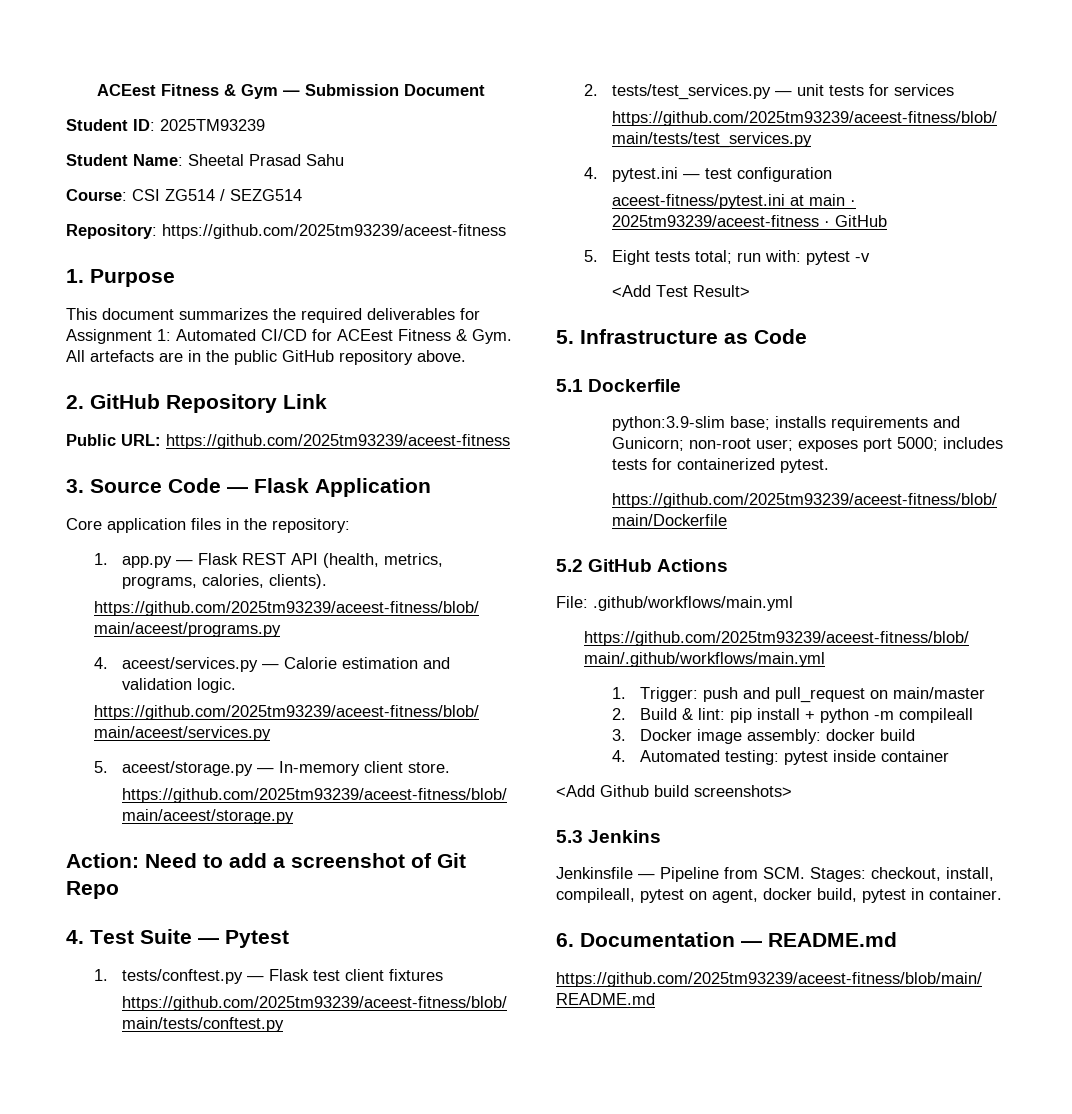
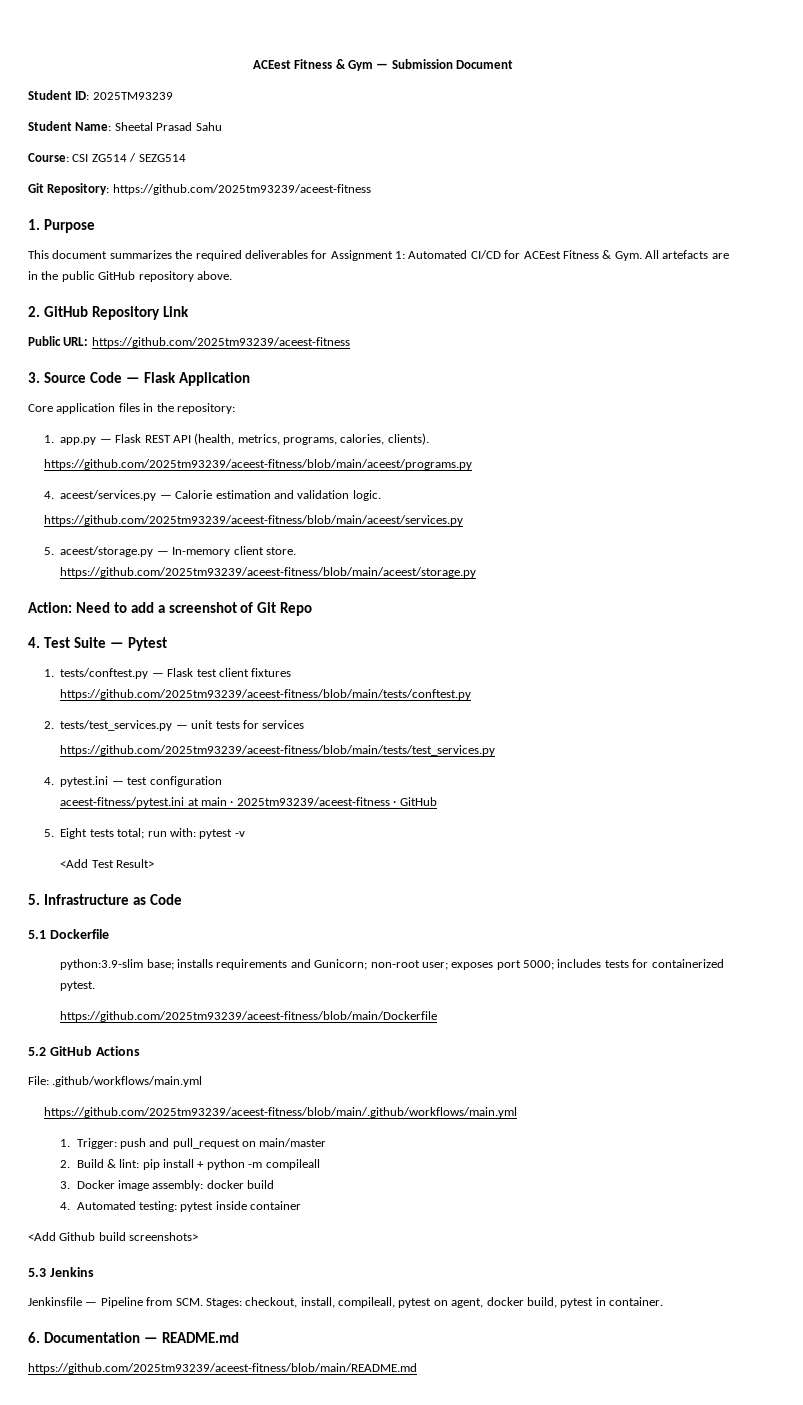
(302, 195) none -> [28,183,44,193] Git

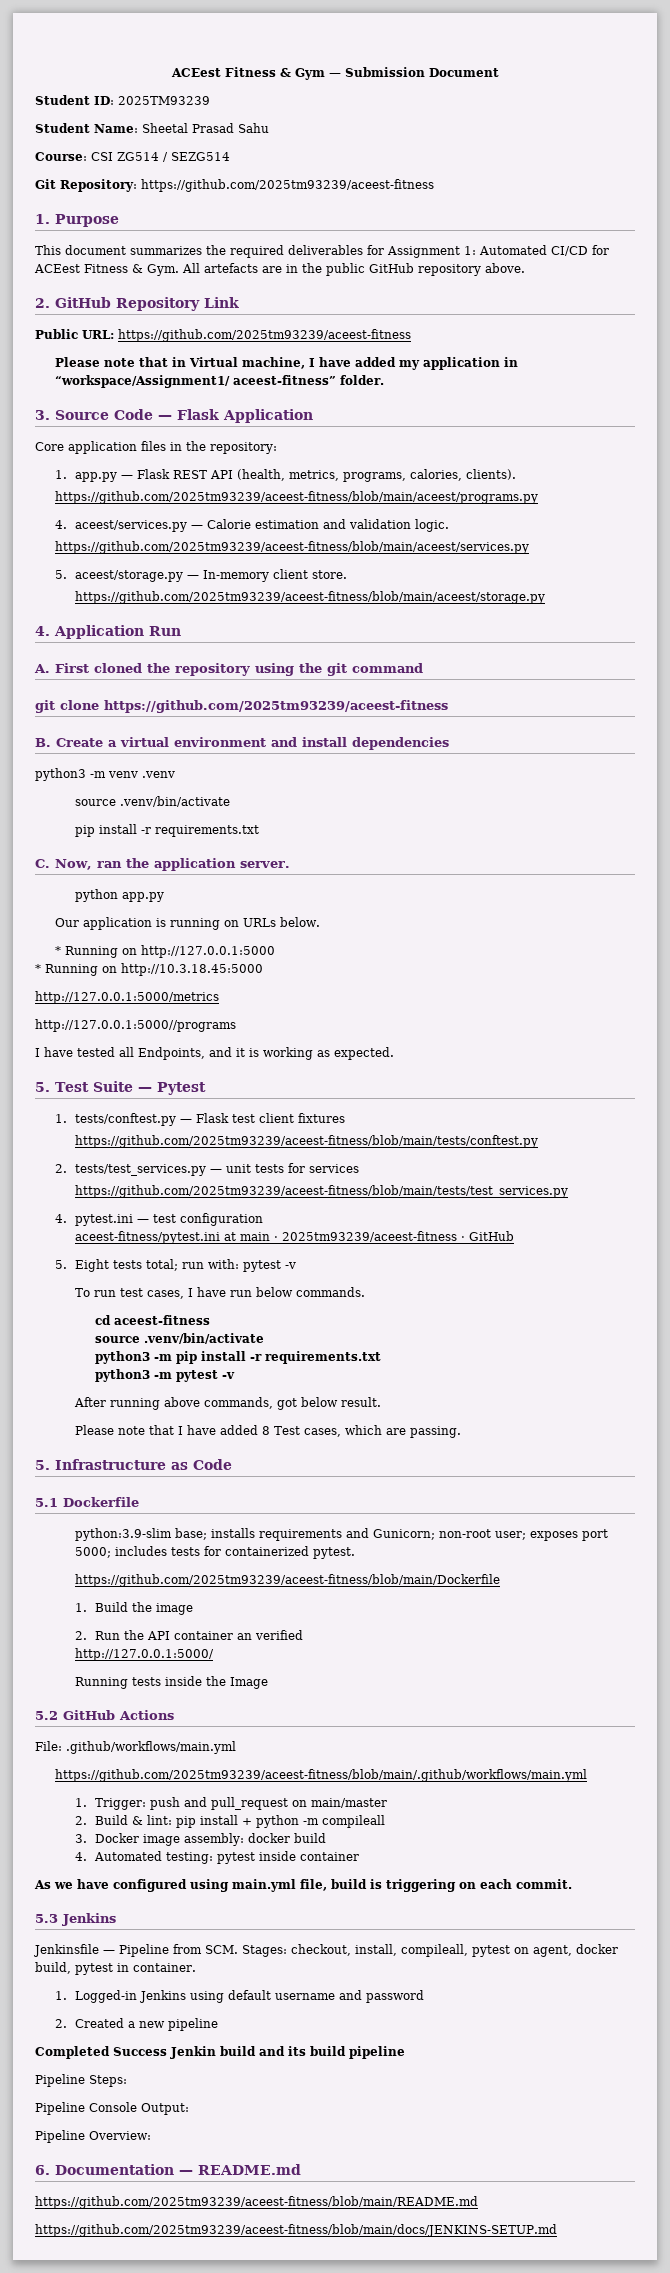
(350, 342) none -> [54,357,518,370] [54,375,384,388] // Please note that in Virtual machine, I have added my application in “workspace/Assignment1/ aceest-fitness” folder.
[28,602,313,616] [28,637,40,648] Action: Need to add a screenshot of Git Repo // 4. -> [35,625,181,639] [34,663,423,676] [35,700,448,713] [35,737,449,750] [35,768,175,781] [74,796,230,807] [74,824,259,837] [35,858,290,871] [74,889,164,902] [54,917,320,930] [54,945,275,958] [35,963,263,976] [35,991,219,1004] [35,1019,236,1032] [35,1047,394,1060] [35,1082,50,1092] 4. Application Run // A. First cloned the repository using the git command // git clone https://github.com/2025tm93239/aceest-fitness // B. Create a virtual environment and install dependencies // python3 -m venv .venv // source .venv/bin/activate // pip install -r requirements.txt // C. Now, ran the application server. // python app.py // Our application is running on URLs below. // * Running on http://127.0.0.1:5000 // * Running on http://10.3.18.45:5000 // http://127.0.0.1:5000/metrics // http://127.0.0.1:5000//programs // I have tested all Endpoints, and it is working as expected. // 5.
[60,859,155,868] <Add Test Result> -> [74,1287,365,1299] [94,1315,210,1325] [94,1333,264,1344] [94,1351,381,1364] [94,1369,235,1382] [73,1397,381,1410] [74,1425,461,1438] To run test cases, I have run below commands. // cd aceest-fitness // source .venv/bin/activate // python3 -m pip install -r requirements.txt // python3 -m pytest -v // After running above commands, got below result. // Please note that I have added 8 Test cases, which are passing.
(438, 1016) none -> [74,1602,193,1615] [74,1630,303,1640] [74,1648,214,1661] [74,1676,268,1689] // 1. Build the image // 2. Run the API container an verified // http://127.0.0.1:5000/ // Running tests inside the Image
[28,1232,199,1241] <Add Github build screenshots> -> [34,1879,572,1892] As we have configured using main.yml file, build is triggering on each commit.
(663, 1301) none -> [54,1990,424,2003] [54,2018,218,2031] [35,2046,405,2059] [35,2074,127,2087] [35,2102,189,2115] [35,2130,151,2143] // 1. Logged-in Jenkins using default username and password // 2. Created a new pipeline // Completed Success Jenkin build and its build pipeline // Pipeline Steps: // Pipeline Console Output: // Pipeline Overview:
(417, 1368) none -> [35,2224,557,2237] // https://github.com/2025tm93239/aceest-fitness/blob/main/docs/JENKINS-SETUP.md

